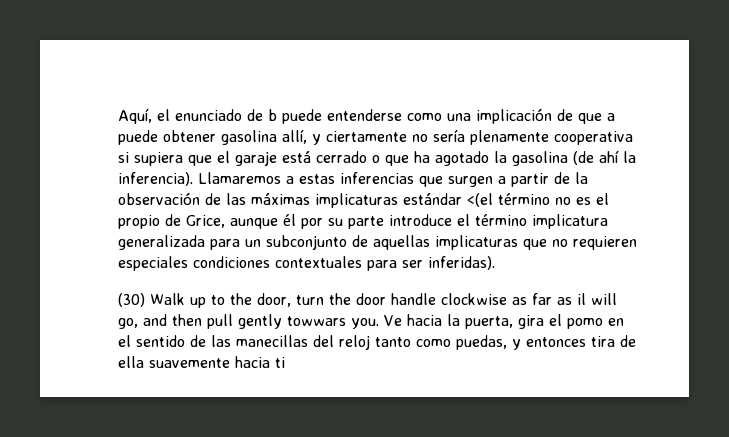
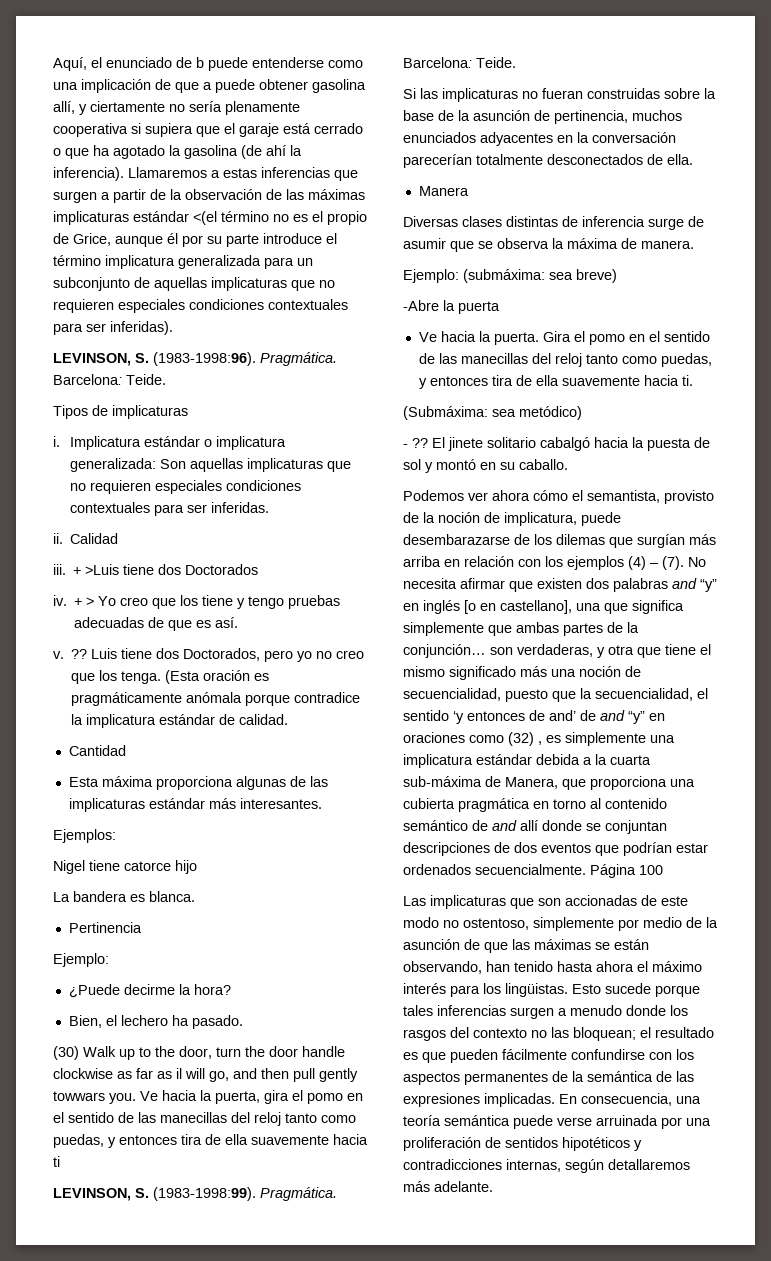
(495, 263) none -> [53,352,337,366] [53,374,166,385] [53,405,188,419] [53,436,286,450] [69,458,351,472] [69,480,301,494] [69,502,269,516] [53,533,119,544] [53,564,259,575] [53,595,341,609] [74,617,239,631] [53,648,365,662] [71,670,270,684] [71,692,361,706] [71,714,289,728] [68,745,126,756] [68,776,328,790] [68,798,322,812] [53,829,116,843] [53,860,197,874] [53,891,195,902] [68,922,142,933] [53,953,109,967] [68,984,231,998] [68,1015,243,1029] // LEVINSON, S. (1983-1998:96). Pragmática. Barcelona: Teide. // Tipos de implicaturas // i. Implicatura estándar o implicatura generalizada: Son aquellas implicaturas que no requieren especiales condiciones contextuales para ser inferidas. // ii. Calidad // iii. + >Luis tiene dos Doctorados // iv. + > Yo creo que los tiene y tengo pruebas adecuadas de que es así. // v. ?? Luis tiene dos Doctorados, pero yo no creo que los tenga. (Esta oración es pragmáticamente anómala porque contradice la implicatura estándar de calidad. // Cantidad // Esta máxima proporciona algunas de las implicaturas estándar más interesantes. // Ejemplos: // Nigel tiene catorce hijo // La bandera es blanca. // Pertinencia // Ejemplo: // ¿Puede decirme la hora? // Bien, el lechero ha pasado.
(285, 362) none -> [53,1187,337,1201] [403,57,516,68] [403,88,716,102] [403,110,682,124] [403,132,676,146] [403,154,693,168] [418,186,469,196] [403,216,704,230] [403,238,694,252] [403,269,617,283] [403,300,500,314] [418,331,710,345] [418,353,712,367] [418,375,693,389] [403,406,582,420] [403,437,710,451] [403,459,568,473] [403,490,714,504] [403,512,621,526] [403,534,716,548] [403,556,706,570] [403,578,717,592] [403,600,684,614] [403,622,639,636] [403,644,711,658] [403,666,641,680] [403,688,708,702] [403,710,665,724] [403,732,675,746] [403,754,651,768] [403,776,695,790] [403,798,667,812] [403,820,667,834] [403,842,708,856] [403,864,663,878] [403,895,688,909] [403,917,718,931] [403,939,649,953] [403,961,702,974] [403,983,700,997] [403,1005,688,1019] [403,1027,714,1041] [403,1049,694,1063] [403,1071,694,1085] [403,1093,701,1107] [403,1115,711,1129] [403,1137,642,1151] [403,1159,690,1173] [403,1181,493,1192] // LEVINSON, S. (1983-1998:99). Pragmática. Barcelona: Teide. // Si las implicaturas no fueran construidas sobre la base de la asunción de pertinencia, muchos enunciados adyacentes en la conversación parecerían totalmente desconectados de ella. // Manera // Diversas clases distintas de inferencia surge de asumir que se observa la máxima de manera. // Ejemplo: (submáxima: sea breve) // -Abre la puerta // Ve hacia la puerta. Gira el pomo en el sentido de las manecillas del reloj tanto como puedas, y entonces tira de ella suavemente hacia ti. // (Submáxima: sea metódico) // - ?? El jinete solitario cabalgó hacia la puesta de sol y montó en su caballo. // Podemos ver ahora cómo el semantista, provisto de la noción de implicatura, puede desembarazarse de los dilemas que surgían más arriba en relación con los ejemplos (4) – (7). No necesita afirmar que existen dos palabras and “y” en inglés [o en castellano], una que significa simplemente que ambas partes de la conjunción… son verdaderas, y otra que tiene el mismo significado más una noción de secuencialidad, puesto que la secuencialidad, el sentido ‘y entonces de and’ de and “y” en oraciones como (32) , es simplemente una implicatura estándar debida a la cuarta sub-máxima de Manera, que proporciona una cubierta pragmática en torno al contenido semántico de and allí donde se conjuntan descripciones de dos eventos que podrían estar ordenados secuencialmente. Página 100 // Las implicaturas que son accionadas de este modo no ostentoso, simplemente por medio de la asunción de que las máximas se están observando, han tenido hasta ahora el máximo interés para los lingüistas. Esto sucede porque tales inferencias surgen a menudo donde los rasgos del contexto no las bloquean; el resultado es que pueden fácilmente confundirse con los aspectos permanentes de la semántica de las expresiones implicadas. En consecuencia, una teoría semántica puede verse arruinada por una proliferación de sentidos hipotéticos y contradicciones internas, según detallaremos más adelante.

